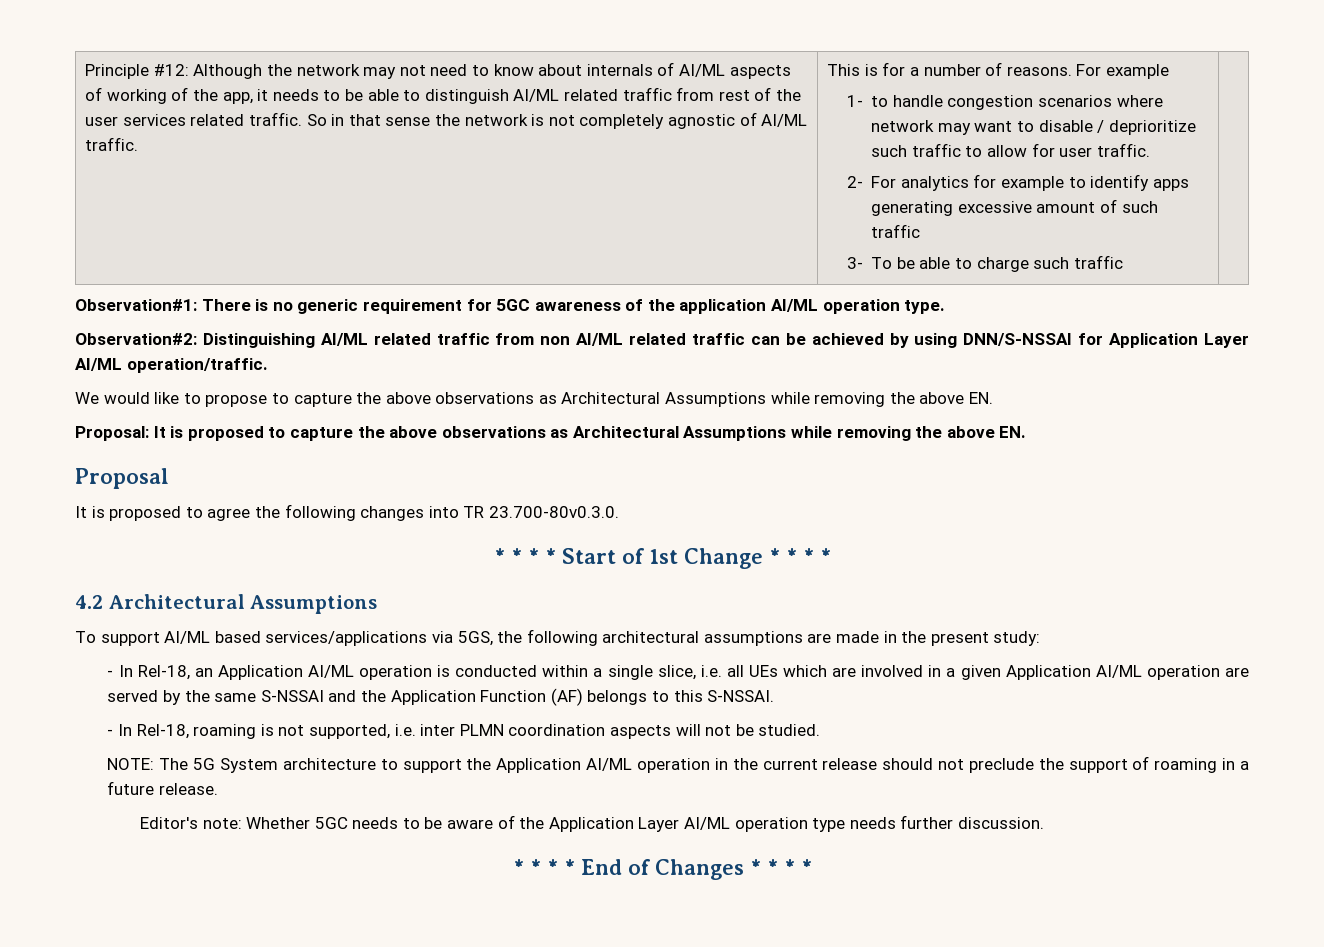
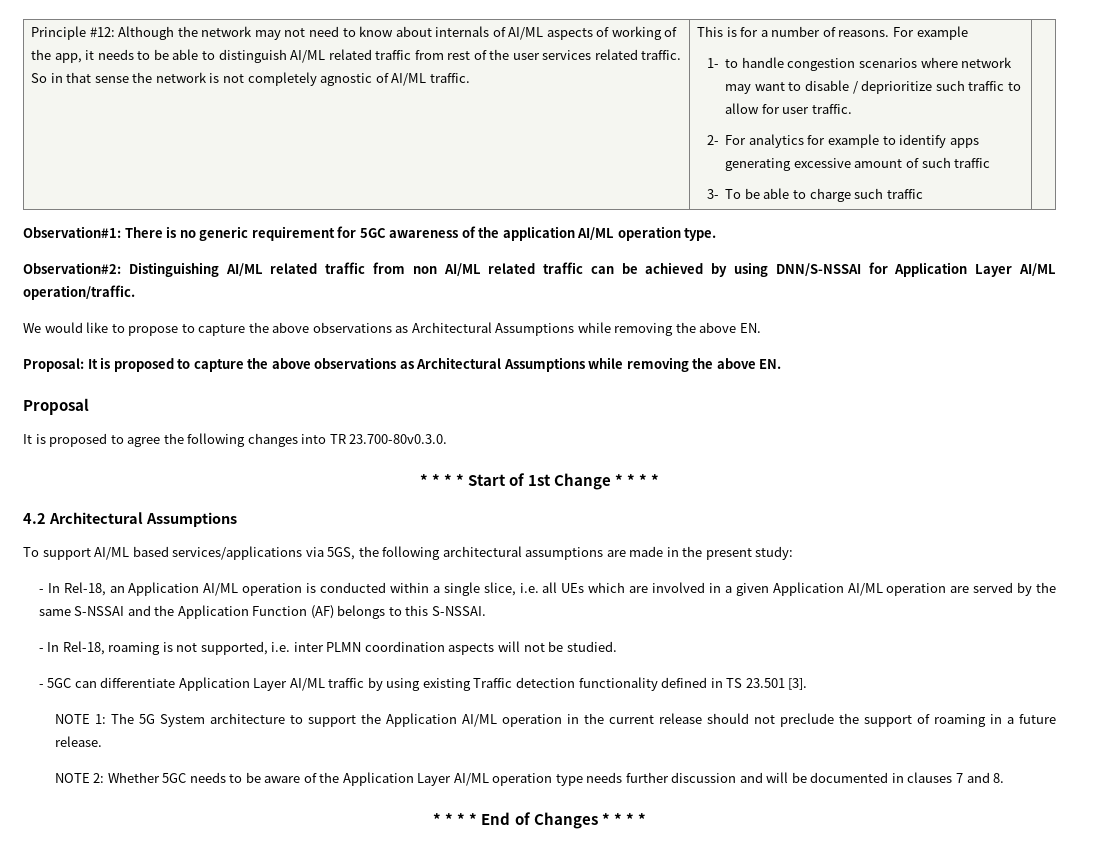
[107,758,155,770] NOTE: -> [38,677,808,691] [54,714,106,724] - 5GC can differentiate Application Layer AI/ML traffic by using existing Traffic detection functionality defined in TS 23.501 [3]. // NOTE 1:
[139,817,242,829] Editor's note: -> [54,773,105,783] NOTE 2:
[957,817,1044,829] discussion. -> [671,772,1005,783] discussion and will be documented in clauses 7 and 8.

